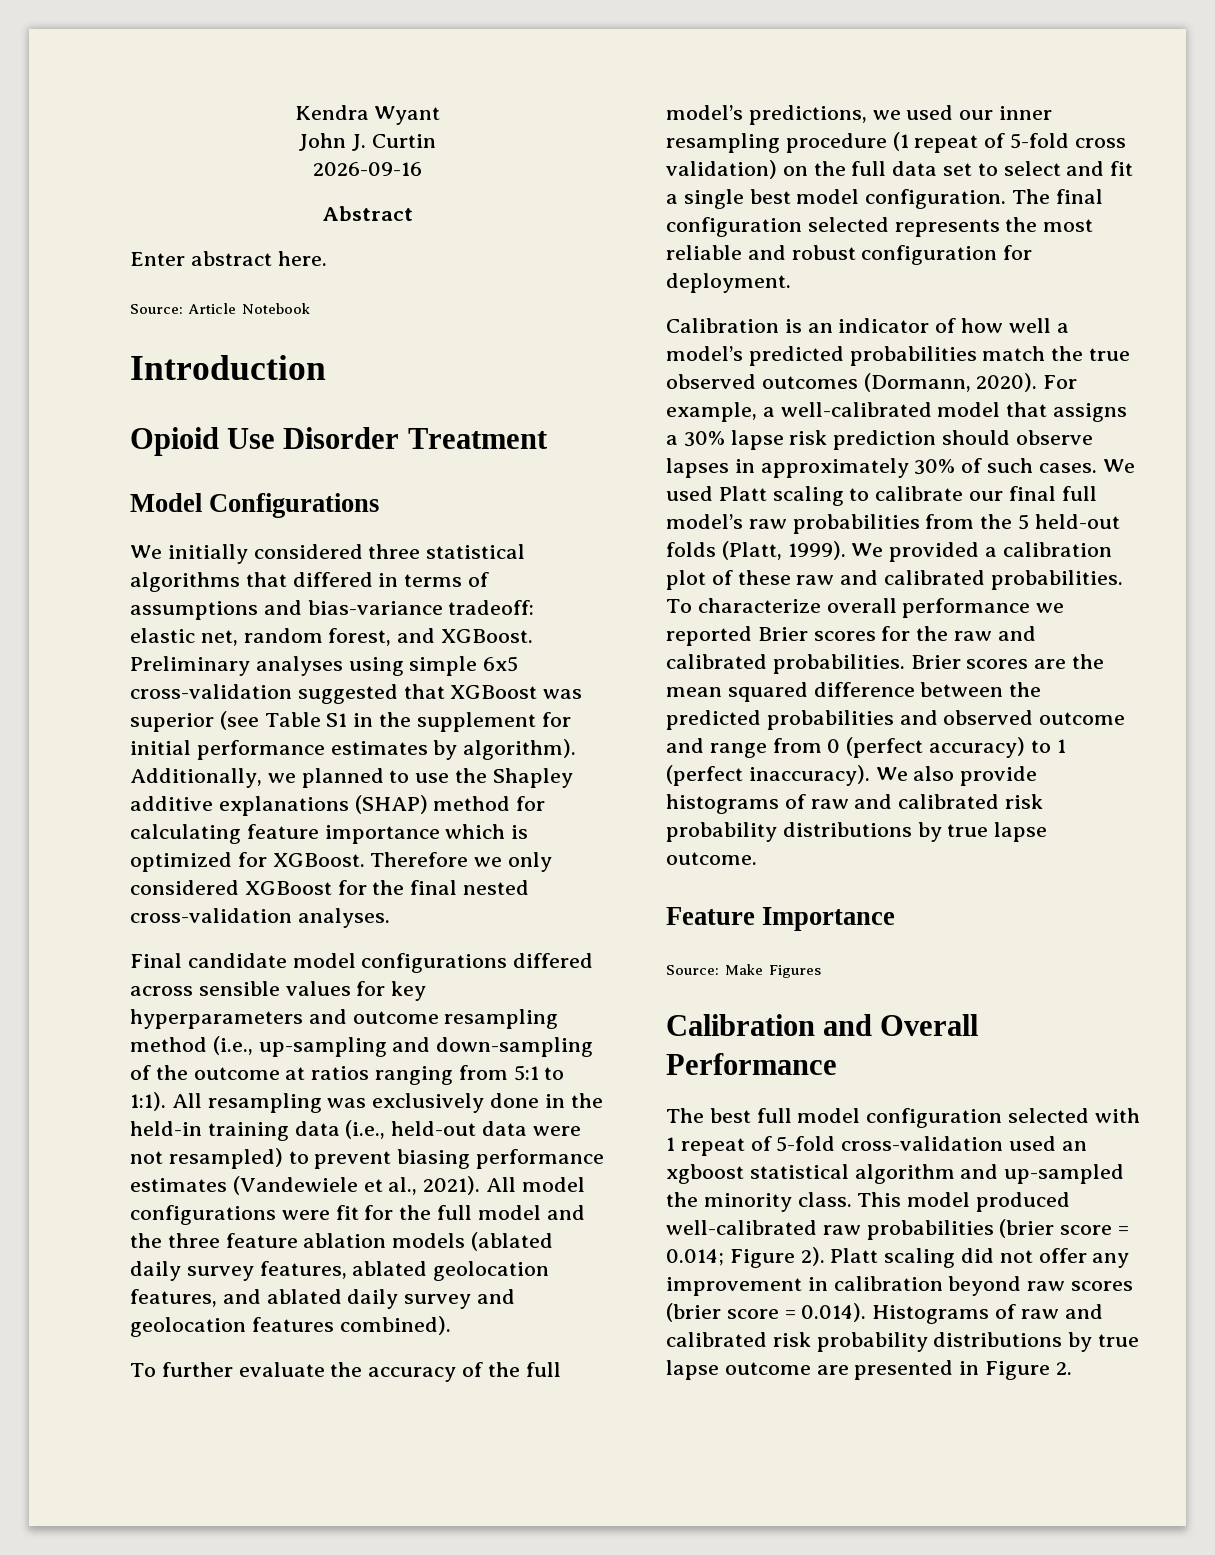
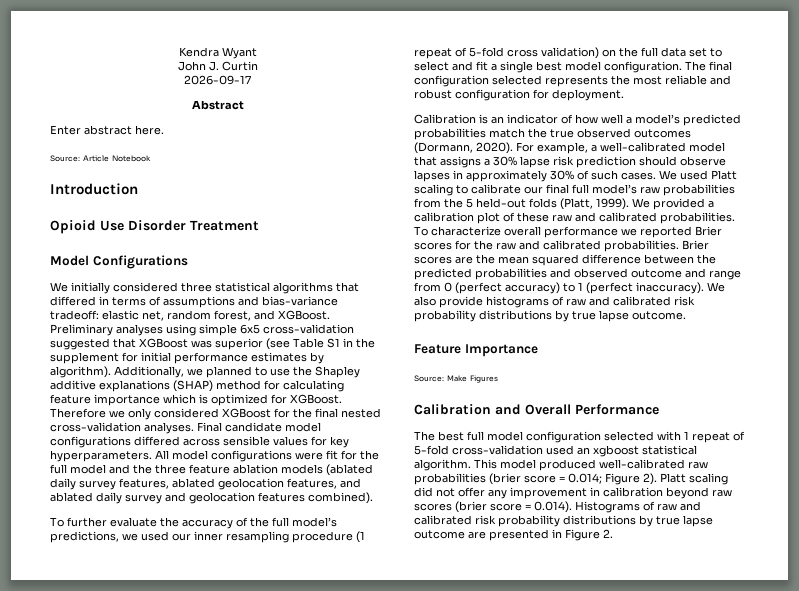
[313,162,422,176] 2026-09-16 -> [184,75,251,85] 2026-09-17
(390, 918) // -> (194, 428) none
[130,1009,559,1029] [130,1036,594,1057] [130,1065,565,1085] [130,1092,603,1113] [130,1120,581,1141] [130,1148,605,1169] [130,1176,481,1195] hyperparameters and outcome resampling method (i.e., up-sampling and down-sampling of the outcome at ratios ranging from 5:1 to 1:1). All resampling was exclusively done in the held-in training data (i.e., held-out data were not resampled) to prevent biasing performance estimates (Vandewiele et al., 2021). -> [50,450,152,462] hyperparameters.
[854,1164,1125,1184] [666,1192,852,1212] algorithm and up-sampled the minority class. -> [414,459,471,471] algorithm.

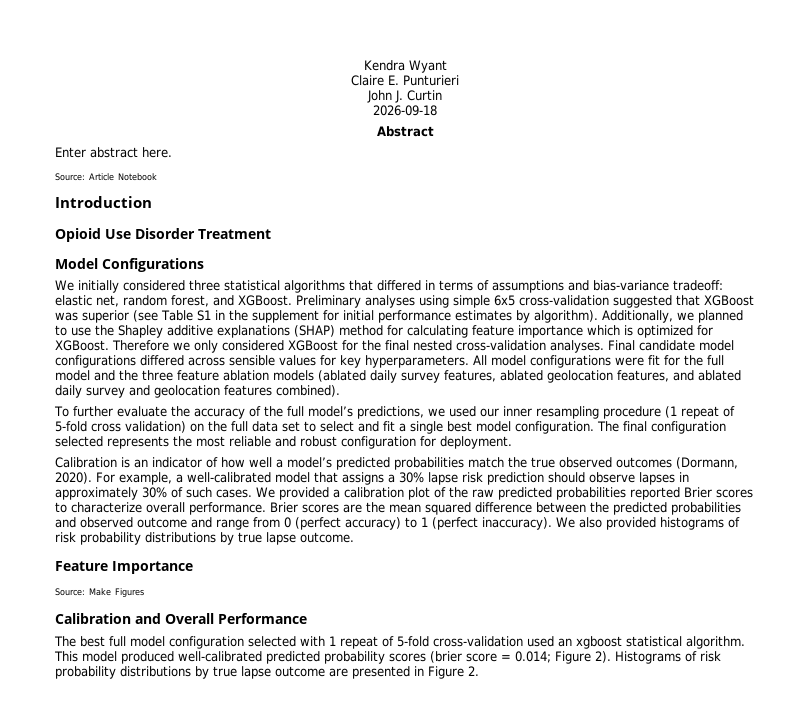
(257, 53) none -> [351,75,459,86] // Claire E. Punturieri
[184,75,251,85] 2026-09-17 -> [373,105,437,116] 2026-09-18
[680,170,737,180] [414,184,735,196] [414,198,650,210] used Platt scaling to calibrate our final full model’s raw probabilities from the 5 held-out folds (Platt, 1999). We -> (275, 492) none
[517,212,735,224] [414,226,722,238] [414,240,679,252] these raw and calibrated probabilities. To characterize overall performance we reported Brier scores for the raw and calibrated probabilities. -> [449,487,753,500] [55,502,266,515] the raw predicted probabilities reported Brier scores to characterize overall performance.
[439,296,483,308] provide -> [606,517,656,530] provided
[566,296,671,306] raw and calibrated -> (740, 522) none
[688,462,708,469] [414,473,486,485] raw probabilities -> [266,651,426,664] predicted probability scores
[660,473,728,485] [414,487,732,499] [414,501,701,513] [414,515,472,525] Platt scaling did not offer any improvement in calibration beyond raw scores (brier score = 0.014). Histograms of raw and calibrated -> [615,651,697,664] Histograms of

